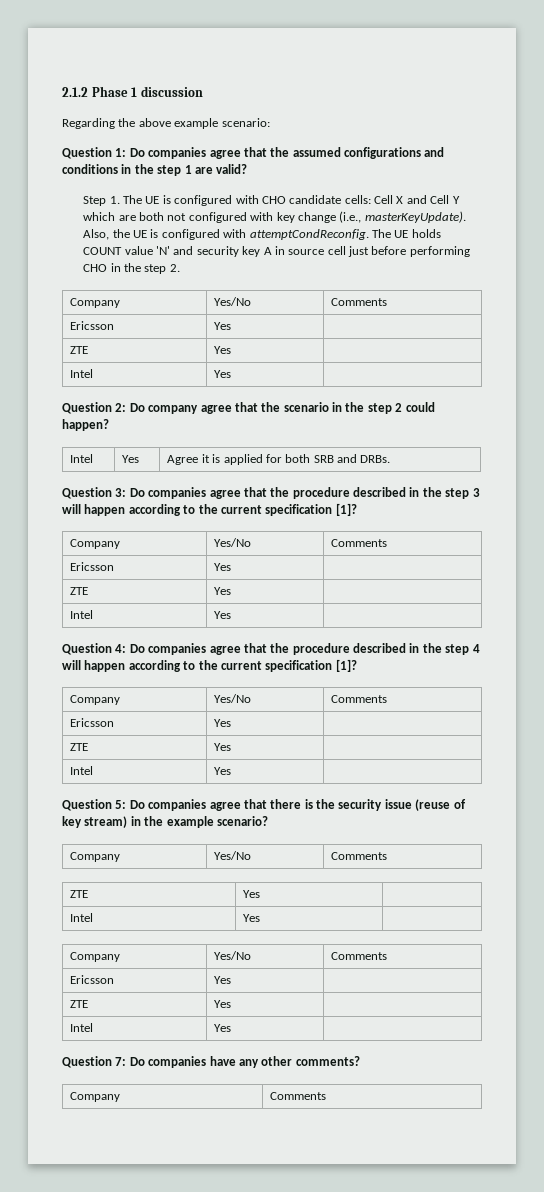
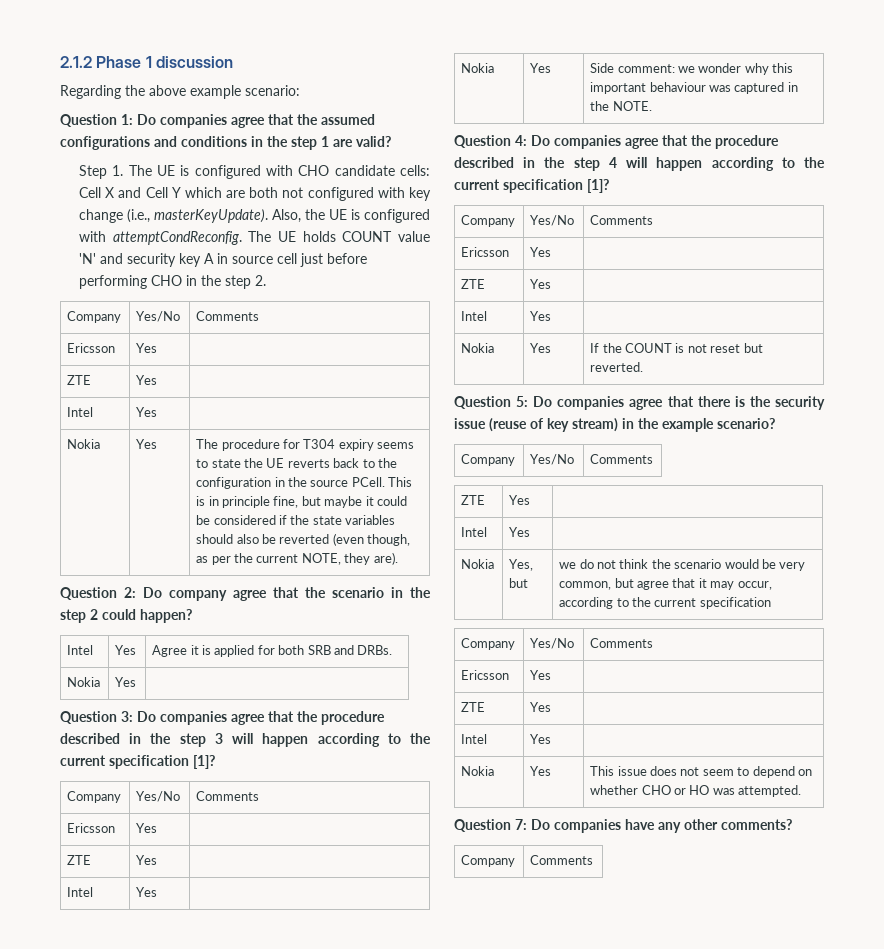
(232, 374) none -> [67,439,101,449] [136,439,158,449] [196,439,415,451] [196,458,397,468] [196,477,413,489] [196,496,407,508] [196,515,396,525] [196,533,411,546] [196,552,398,565] // Nokia | Yes | The procedure for T304 expiry seems to state the UE reverts back to the configuration in the source PCell. This is in principle fine, but maybe it could be considered if the state variables should also be reverted (even though, as per the current NOTE, they are).
(391, 459) none -> [67,677,101,687] [115,677,137,687] // Nokia | Yes |
(232, 615) none -> [461,63,495,73] [530,63,552,73] [590,63,794,75] [590,82,798,94] [590,101,652,111] // Nokia | Yes | Side comment: we wonder why this important behaviour was captured in the NOTE.
(232, 771) none -> [461,343,495,353] [530,343,552,353] [590,343,763,353] [590,362,644,372] // Nokia | Yes | If the COUNT is not reset but reverted.
[70,952,121,962] [214,951,252,960] [331,952,388,960] [70,975,115,984] [214,976,232,984] [70,1000,89,1008] [214,1000,232,1008] [70,1023,94,1032] [214,1024,232,1032] // Company | Yes/No | Comments // Ericsson | Yes | // ZTE | Yes | // Intel | Yes | -> [461,559,495,569] [509,559,534,571] [509,578,529,588] [559,559,806,571] [559,578,772,590] [559,597,771,609] [461,638,516,650] [530,638,575,649] [590,638,654,648] [461,670,510,680] [530,670,552,680] [461,702,486,712] [530,702,552,712] [461,734,488,744] [530,734,552,744] [461,766,495,776] [530,766,552,776] [590,766,812,778] [590,785,802,797] // Nokia | Yes, but | we do not think the scenario would be very common, but agree that it may occur, according to the current specification // Company | Yes/No | Comments // Ericsson | Yes | // ZTE | Yes | // Intel | Yes | // Nokia | Yes | This issue does not seem to depend on whether CHO or HO was attempted.

